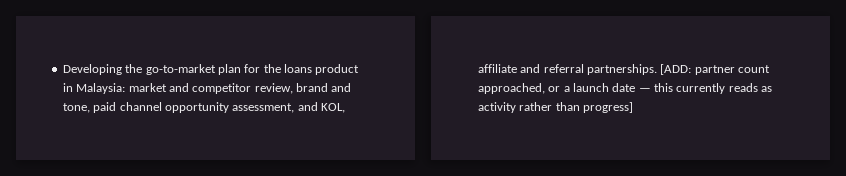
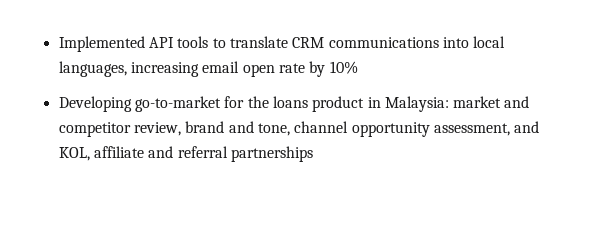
[62,64,241,75] Developing the go-to-market plan -> [58,36,506,52] [58,61,358,77] [58,96,221,112] Implemented API tools to translate CRM communications into local languages, increasing email open rate by 10% // Developing go-to-market
[93,102,117,113] paid -> (290, 129) none
[586,64,770,75] [477,83,773,94] [477,102,633,113] partnerships. [ADD: partner count approached, or a launch date — this currently reads as activity rather than progress] -> [230,146,313,162] partnerships

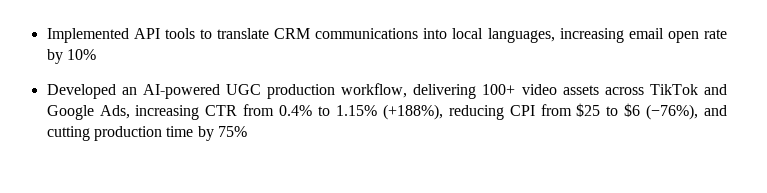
[58,96,530,112] [58,121,540,137] [58,146,313,162] Developing go-to-market for the loans product in Malaysia: market and competitor review, brand and tone, channel opportunity assessment, and KOL, affiliate and referral partnerships -> [46,83,728,99] [46,103,727,120] [46,126,247,141] Developed an AI-powered UGC production workflow, delivering 100+ video assets across TikTok and Google Ads, increasing CTR from 0.4% to 1.15% (+188%), reducing CPI from $25 to $6 (−76%), and cutting production time by 75%

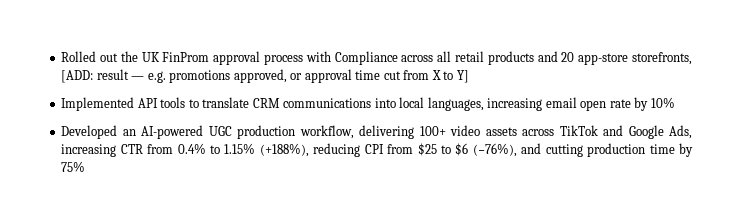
(46, 35) none -> [61,51,693,65] [61,69,469,83] Rolled out the UK FinProm approval process with Compliance across all retail products and 20 app-store storefronts, [ADD: result — e.g. promotions approved, or approval time cut from X to Y] //

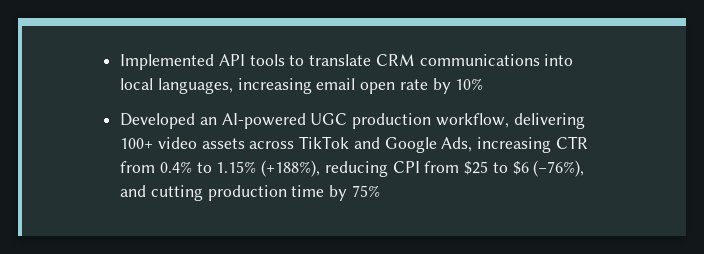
[61,51,693,65] [61,69,469,83] Rolled out the UK FinProm approval process with Compliance across all retail products and 20 app-store storefronts, [ADD: result — e.g. promotions approved, or approval time cut from X to Y] // -> (120, 62) none

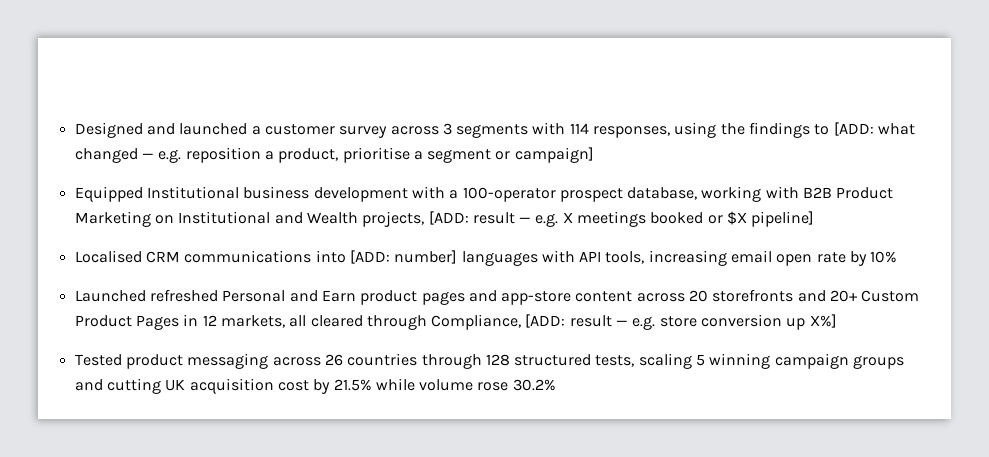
[120,54,574,70] [120,78,233,94] Implemented API tools to translate CRM communications into local languages, -> [74,122,916,138] [74,147,594,163] [74,186,894,202] [74,211,815,227] [74,250,645,266] Designed and launched a customer survey across 3 segments with 114 responses, using the findings to [ADD: what changed — e.g. reposition a product, prioritise a segment or campaign] // Equipped Institutional business development with a 100-operator prospect database, working with B2B Product Marketing on Institutional and Wealth projects, [ADD: result — e.g. X meetings booked or $X pipeline] // Localised CRM communications into [ADD: number] languages with API tools,
[120,113,585,129] [120,136,588,153] [120,160,585,177] [120,185,380,201] Developed an AI-powered UGC production workflow, delivering 100+ video assets across TikTok and Google Ads, increasing CTR from 0.4% to 1.15% (+188%), reducing CPI from $25 to $6 (−76%), and cutting production time by 75% -> [74,289,920,305] [74,314,837,330] [74,353,905,369] [74,378,556,394] Launched refreshed Personal and Earn product pages and app-store content across 20 storefronts and 20+ Custom Product Pages in 12 markets, all cleared through Compliance, [ADD: result — e.g. store conversion up X%] // Tested product messaging across 26 countries through 128 structured tests, scaling 5 winning campaign groups and cutting UK acquisition cost by 21.5% while volume rose 30.2%

